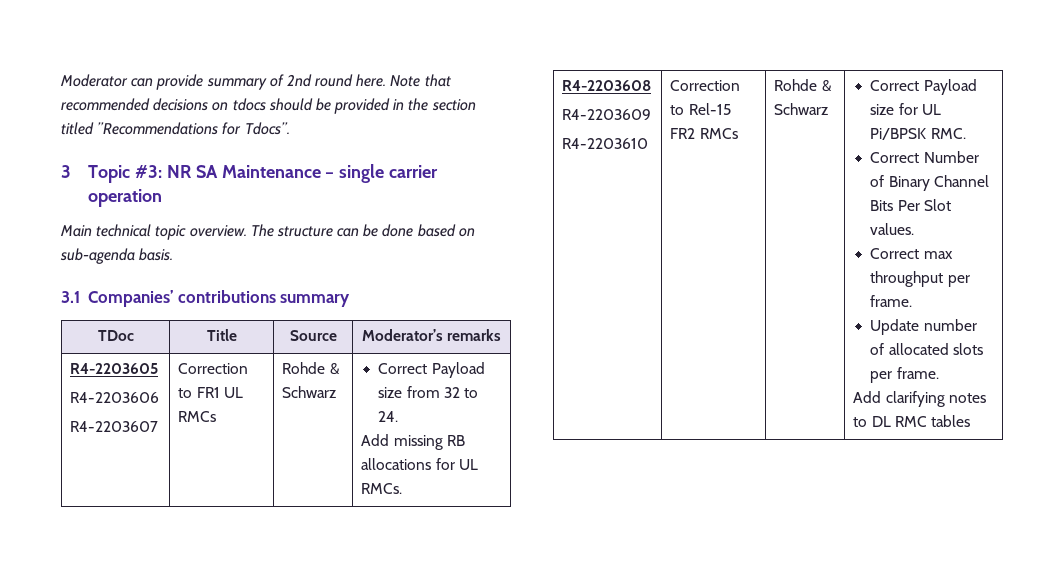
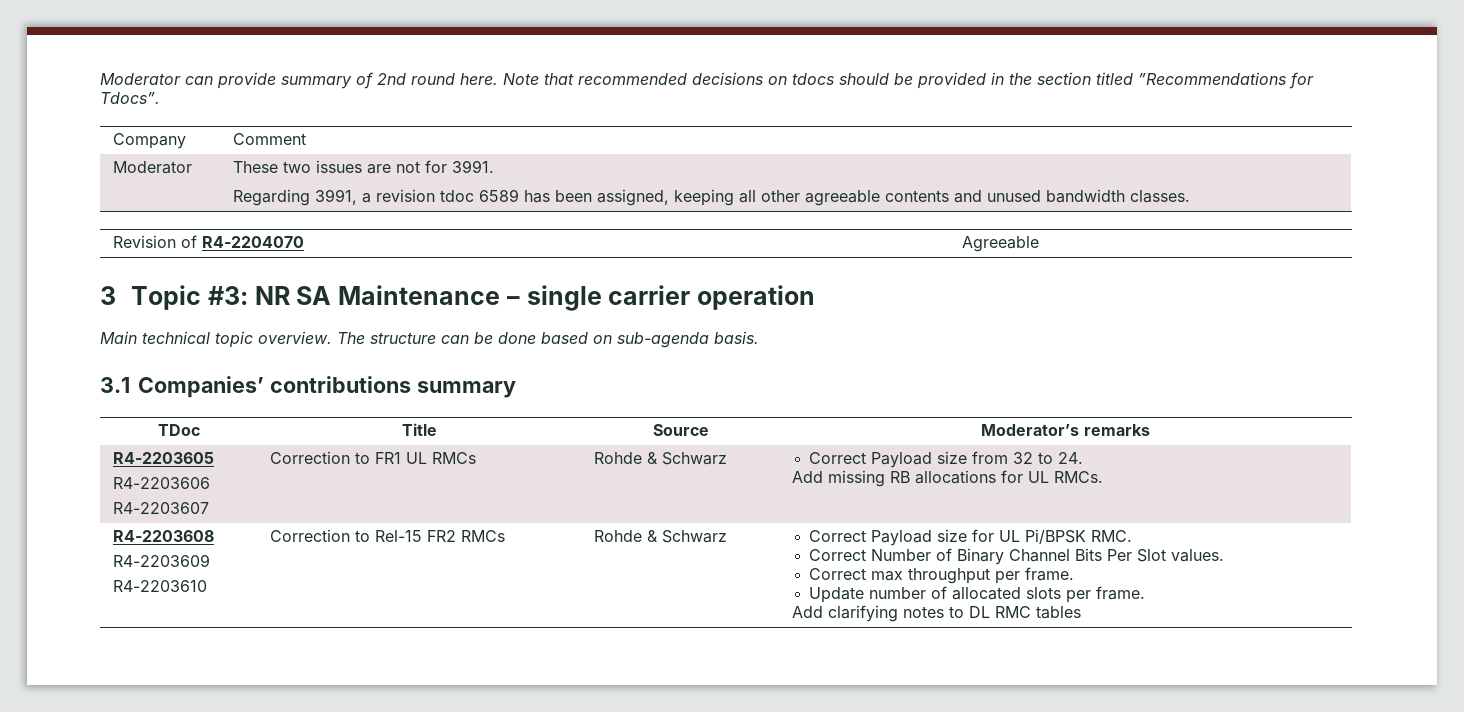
(290, 128) none -> [112,133,186,149] [232,133,306,145] [112,161,192,174] [232,160,494,174] [232,189,1190,206] [112,235,304,248] [961,236,1039,252] // Company | Comment // Moderator | These two issues are not for 3991. // Regarding 3991, a revision tdoc 6589 has been assigned, keeping all other agreeable contents and unused bandwidth classes. // Revision of R4-2204070 | Agreeable

